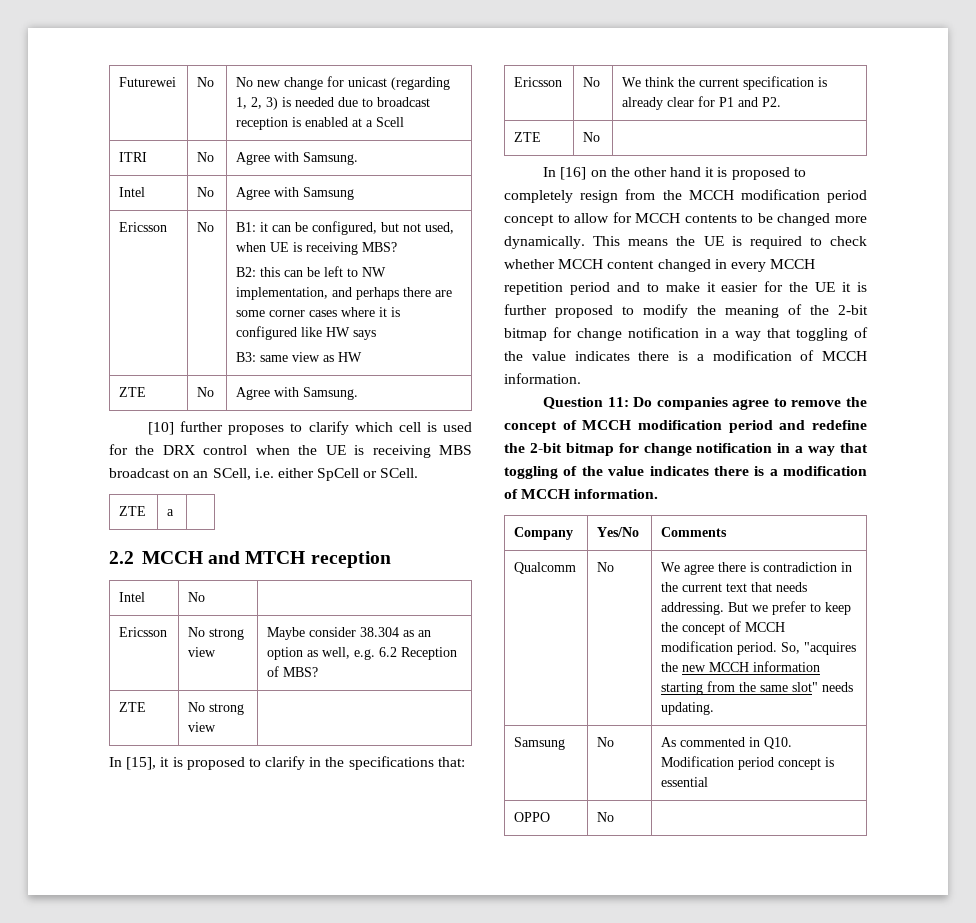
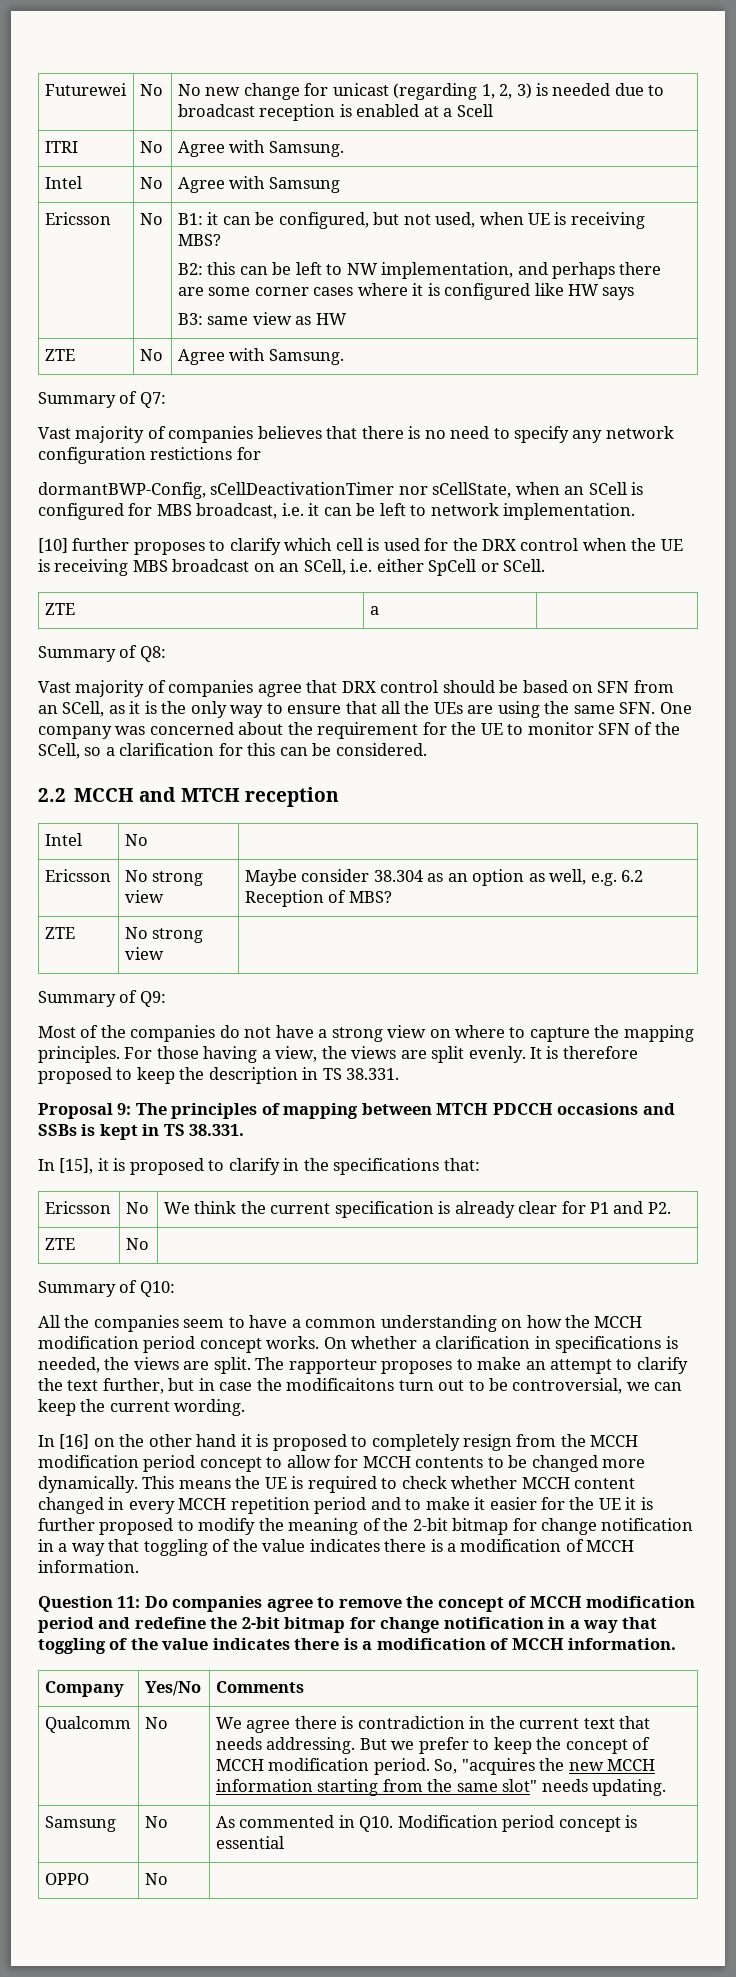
(359, 393) none -> [38,391,166,408] [38,426,674,443] [38,447,261,464] [38,482,644,499] [38,503,636,520] // Summary of Q7: // Vast majority of companies believes that there is no need to specify any network configuration restictions for // dormantBWP-Config, sCellDeactivationTimer nor sCellState, when an SCell is configured for MBS broadcast, i.e. it can be left to network implementation.
(175, 512) none -> [38,645,166,662] [38,680,674,697] [38,701,692,718] [38,722,680,739] [38,743,427,759] // Summary of Q8: // Vast majority of companies agree that DRX control should be based on SFN from an SCell, as it is the only way to ensure that all the UEs are using the same SFN. One company was concerned about the requirement for the UE to monitor SFN of the SCell, so a clarification for this can be considered.
(217, 727) none -> [38,990,166,1007] [38,1025,694,1042] [38,1046,638,1063] [38,1067,400,1084] [38,1103,675,1119] [38,1124,245,1140] // Summary of Q9: // Most of the companies do not have a strong view on where to capture the mapping principles. For those having a view, the views are split evenly. It is therefore proposed to keep the description in TS 38.331. // Proposal 9: The principles of mapping between MTCH PDCCH occasions and SSBs is kept in TS 38.331.
(601, 137) none -> [38,1280,175,1297] [38,1315,643,1332] [38,1336,678,1353] [38,1357,688,1374] [38,1378,683,1394] [38,1399,246,1416] // Summary of Q10: // All the companies seem to have a common understanding on how the MCCH modification period concept works. On whether a clarification in specifications is needed, the views are split. The rapporteur proposes to make an attempt to clarify the text further, but in case the modificaitons turn out to be controversial, we can keep the current wording.

